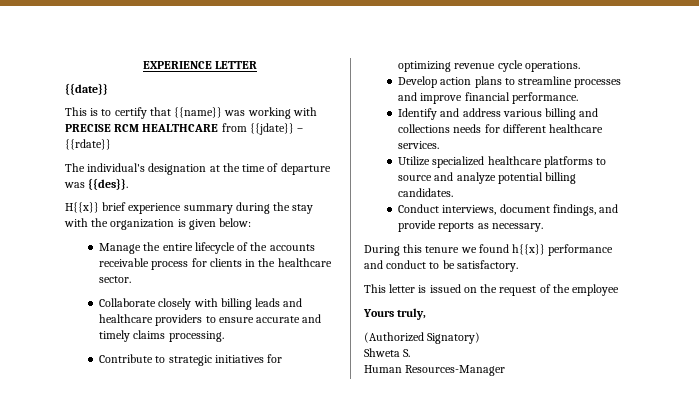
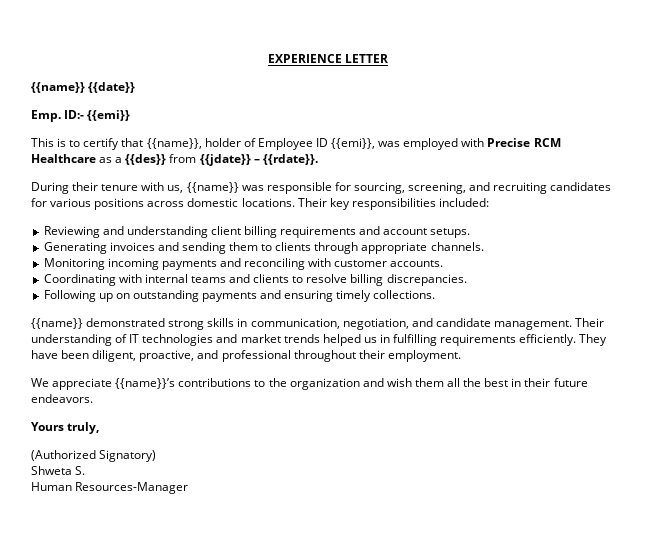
(258, 65) none -> [31,82,85,93] {{name}}
(108, 89) none -> [31,110,131,122] // Emp. ID:- {{emi}}
[174,107,317,119] [65,123,304,135] [65,139,111,150] [65,163,331,175] [64,178,129,190] [65,202,314,214] [64,218,252,230] [99,242,315,254] [99,258,332,270] [99,276,132,283] [99,298,303,310] [99,314,322,326] [99,330,224,342] [99,354,283,366] [398,60,580,72] [398,76,622,88] [398,92,578,104] [398,108,599,120] [398,124,604,133] [398,141,440,149] [398,156,607,168] [398,172,577,184] [398,188,454,197] [398,204,619,216] [398,220,543,232] [364,244,614,256] [364,260,518,272] [364,284,620,296] {{name}} was working with PRECISE RCM HEALTHCARE from {{jdate}} – {{rdate}} // The individual's designation at the time of departure was {{des}}. // H{{x}} brief experience summary during the stay with the organization is given below: // Manage the entire lifecycle of the accounts receivable process for clients in the healthcare sector. // Collaborate closely with billing leads and healthcare providers to ensure accurate and timely claims processing. // Contribute to strategic initiatives for optimizing revenue cycle operations. // Develop action plans to streamline processes and improve financial performance. // Identify and address various billing and collections needs for different healthcare services. // Utilize specialized healthcare platforms to source and analyze potential billing candidates. // Conduct interviews, document findings, and provide reports as necessary. // During this tenure we found h{{x}} performance and conduct to be satisfactory. // This letter is issued on the request of the employee -> [146,138,561,150] [31,154,318,166] [31,182,612,194] [31,198,489,210] [43,226,471,238] [43,242,484,254] [43,258,444,270] [43,274,467,286] [43,290,436,302] [31,318,605,330] [31,334,608,346] [31,350,461,362] [31,378,588,390] [31,394,93,403] {{name}}, holder of Employee ID {{emi}}, was employed with Precise RCM Healthcare as a {{des}} from {{jdate}} – {{rdate}}. // During their tenure with us, {{name}} was responsible for sourcing, screening, and recruiting candidates for various positions across domestic locations. Their key responsibilities included: // Reviewing and understanding client billing requirements and account setups. // Generating invoices and sending them to clients through appropriate channels. // Monitoring incoming payments and reconciling with customer accounts. // Coordinating with internal teams and clients to resolve billing discrepancies. // Following up on outstanding payments and ensuring timely collections. // {{name}} demonstrated strong skills in communication, negotiation, and candidate management. Their understanding of IT technologies and market trends helped us in fulfilling requirements efficiently. They have been diligent, proactive, and professional throughout their employment. // We appreciate {{name}}’s contributions to the organization and wish them all the best in their future endeavors.

